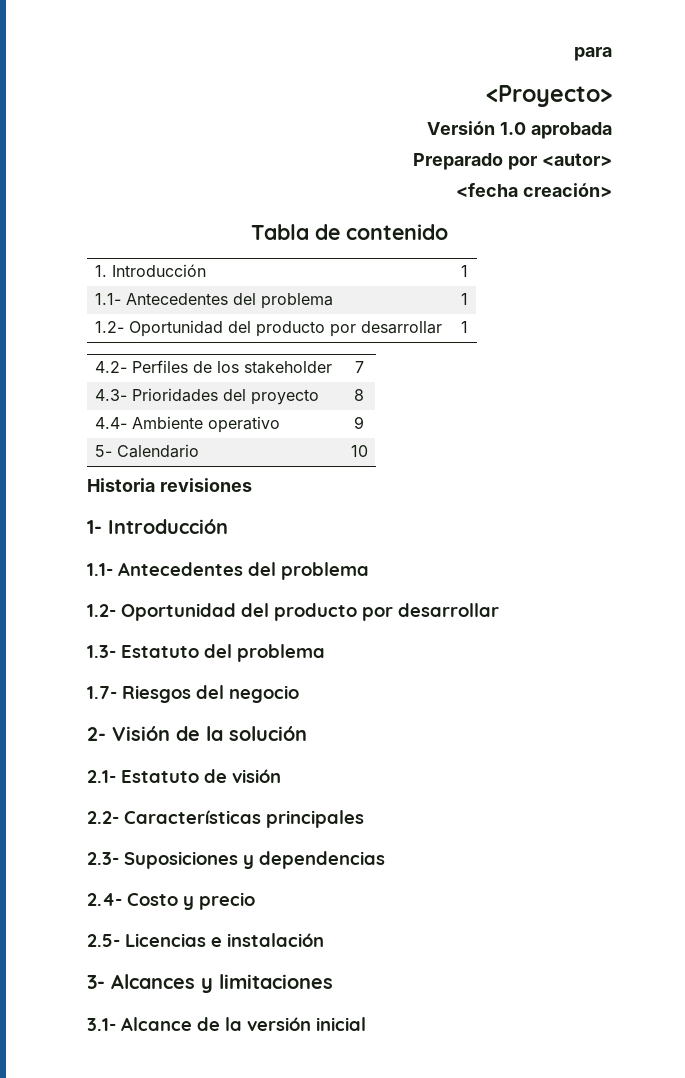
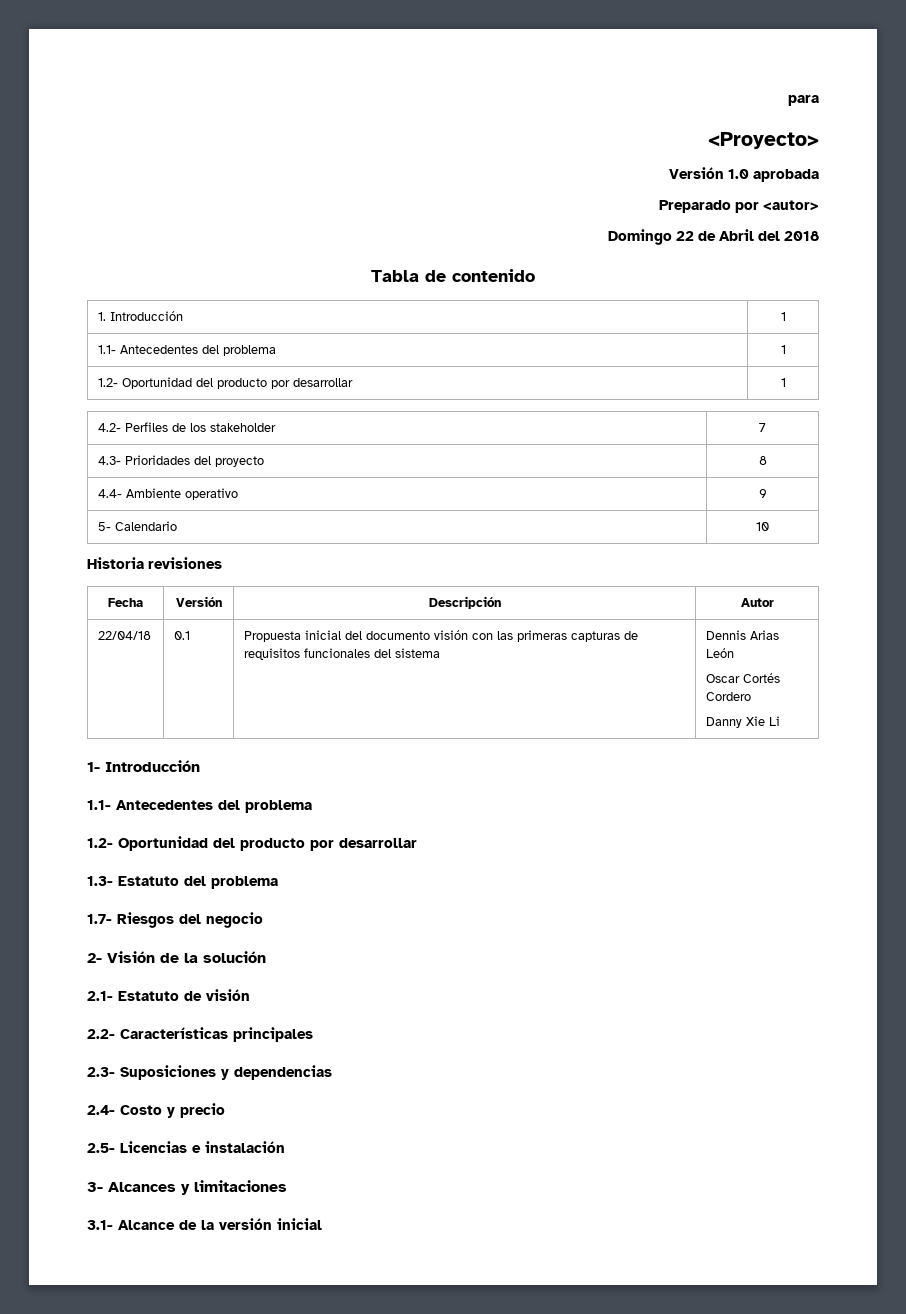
[456,183,612,197] <fecha creación> -> [608,229,819,245] Domingo 22 de Abril del 2018
(252, 485) none -> [108,598,143,607] [175,596,222,607] [428,596,501,609] [740,598,774,607] [98,631,152,640] [174,631,191,640] [244,630,639,642] [244,648,441,660] [706,630,780,640] [706,648,735,658] [706,673,781,683] [706,692,752,701] [706,716,781,728] // Fecha | Versión | Descripción | Autor // 22/04/18 | 0.1 | Propuesta inicial del documento visión con las primeras capturas de requisitos funcionales del sistema | Dennis Arias León // Oscar Cortés Cordero // Danny Xie Li

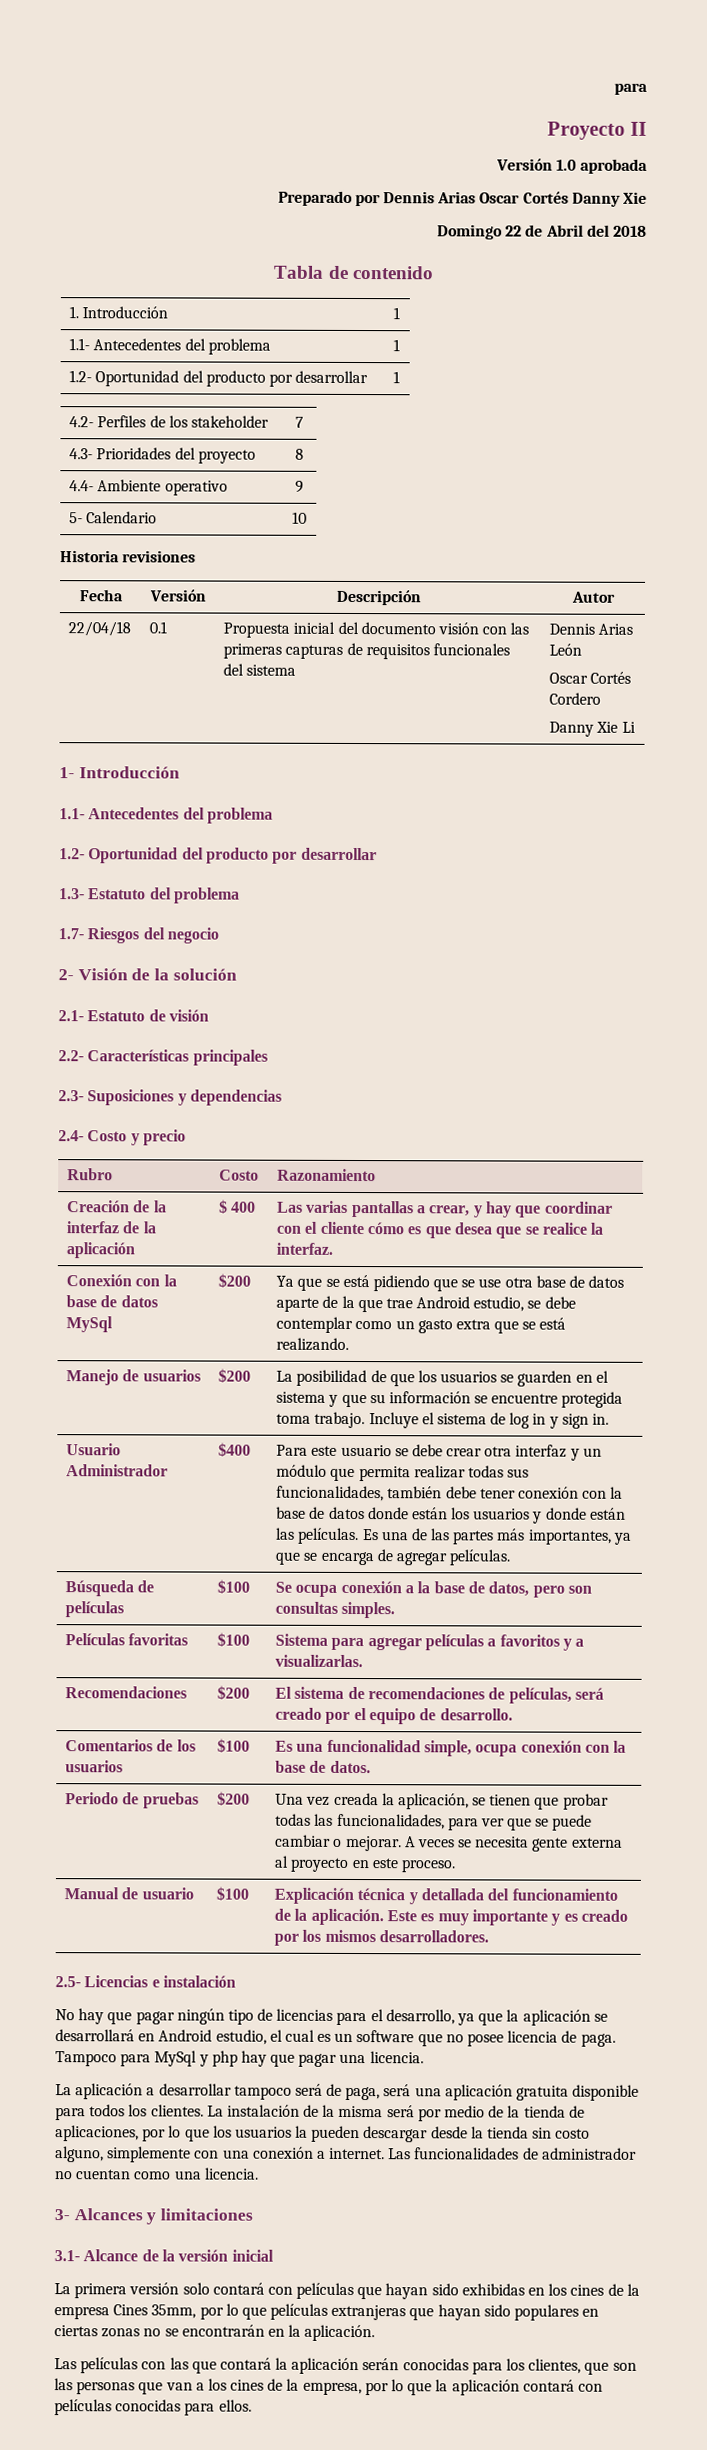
[708,132,819,149] <Proyecto> -> [547,121,647,140] Proyecto II
[763,200,819,211] <autor> -> [383,191,647,207] Dennis Arias Oscar Cortés Danny Xie
[87,1141,285,1153] // 2.5- Licencias e instalación -> [67,1168,114,1181] [219,1169,260,1181] [277,1168,377,1182] [67,1200,167,1213] [66,1221,157,1234] [66,1242,136,1259] [219,1199,257,1214] [277,1200,613,1218] [276,1221,605,1239] [276,1242,334,1255] [66,1274,177,1287] [66,1295,158,1308] [66,1316,114,1333] [218,1273,252,1288] [276,1274,625,1292] [276,1295,576,1313] [276,1316,567,1334] [276,1337,350,1351] [66,1369,201,1386] [218,1368,252,1383] [276,1369,609,1387] [276,1391,624,1408] [276,1411,609,1429] [66,1443,122,1456] [66,1464,169,1477] [218,1442,252,1457] [276,1444,602,1461] [276,1464,530,1482] [276,1485,624,1502] [276,1506,626,1524] [276,1527,632,1545] [275,1549,511,1566] [65,1580,155,1597] [65,1601,125,1618] [217,1579,251,1594] [275,1580,593,1598] [275,1601,396,1619] [65,1633,189,1646] [217,1632,251,1647] [275,1633,585,1651] [275,1654,364,1668] [65,1686,188,1699] [217,1685,251,1700] [275,1686,605,1704] [275,1707,513,1725] [65,1739,196,1752] [65,1760,124,1773] [217,1738,251,1753] [275,1739,627,1757] [275,1760,371,1774] [65,1792,199,1809] [217,1791,251,1806] [275,1792,609,1810] [275,1813,593,1831] [275,1834,623,1852] [274,1855,456,1873] [64,1887,194,1900] [216,1886,250,1901] [274,1887,618,1905] [274,1908,629,1926] [274,1929,490,1946] [55,1975,236,1988] [55,2008,608,2026] [55,2029,616,2047] [55,2050,424,2067] [55,2083,640,2101] [55,2104,585,2122] [55,2125,591,2143] [55,2146,637,2163] [55,2167,259,2180] // Rubro | Costo | Razonamiento // Creación de la interfaz de la aplicación | $ 400 | Las varias pantallas a crear, y hay que coordinar con el cliente cómo es que desea que se realice la interfaz. // Conexión con la base de datos MySql | $200 | Ya que se está pidiendo que se use otra base de datos aparte de la que trae Android estudio, se debe contemplar como un gasto extra que se está realizando. // Manejo de usuarios | $200 | La posibilidad de que los usuarios se guarden en el sistema y que su información se encuentre protegida toma trabajo. Incluye el sistema de log in y sign in. // Usuario Administrador | $400 | Para este usuario se debe crear otra interfaz y un módulo que permita realizar todas sus funcionalidades, también debe tener conexión con la base de datos donde están los usuarios y donde están las películas. Es una de las partes más importantes, ya que se encarga de agregar películas. // Búsqueda de películas | $100 | Se ocupa conexión a la base de datos, pero son consultas simples. // Películas favoritas | $100 | Sistema para agregar películas a favoritos y a visualizarlas. // Recomendaciones | $200 | El sistema de recomendaciones de películas, será creado por el equipo de desarrollo. // Comentarios de los usuarios | $100 | Es una funcionalidad simple, ocupa conexión con la base de datos. // Periodo de pruebas | $200 | Una vez creada la aplicación, se tienen que probar todas las funcionalidades, para ver que se puede cambiar o mejorar. A veces se necesita gente externa al proyecto en este proceso. // Manual de usuario | $100 | Explicación técnica y detallada del funcionamiento de la aplicación. Este es muy importante y es creado por los mismos desarrolladores. // 2.5- Licencias e instalación // No hay que pagar ningún tipo de licencias para el desarrollo, ya que la aplicación se desarrollará en Android estudio, el cual es un software que no posee licencia de paga. Tampoco para MySql y php hay que pagar una licencia. // La aplicación a desarrollar tampoco será de paga, será una aplicación gratuita disponible para todos los clientes. La instalación de la misma será por medio de la tienda de aplicaciones, por lo que los usuarios la pueden descargar desde la tienda sin costo alguno, simplemente con una conexión a internet. Las funcionalidades de administrador no cuentan como una licencia.
(322, 1224) none -> [54,2282,640,2300] [54,2303,600,2321] [54,2324,376,2342] [54,2357,637,2375] [54,2378,603,2396] [54,2399,252,2416] // La primera versión solo contará con películas que hayan sido exhibidas en los cines de la empresa Cines 35mm, por lo que películas extranjeras que hayan sido populares en ciertas zonas no se encontrarán en la aplicación. // Las películas con las que contará la aplicación serán conocidas para los clientes, que son las personas que van a los cines de la empresa, por lo que la aplicación contará con películas conocidas para ellos.

